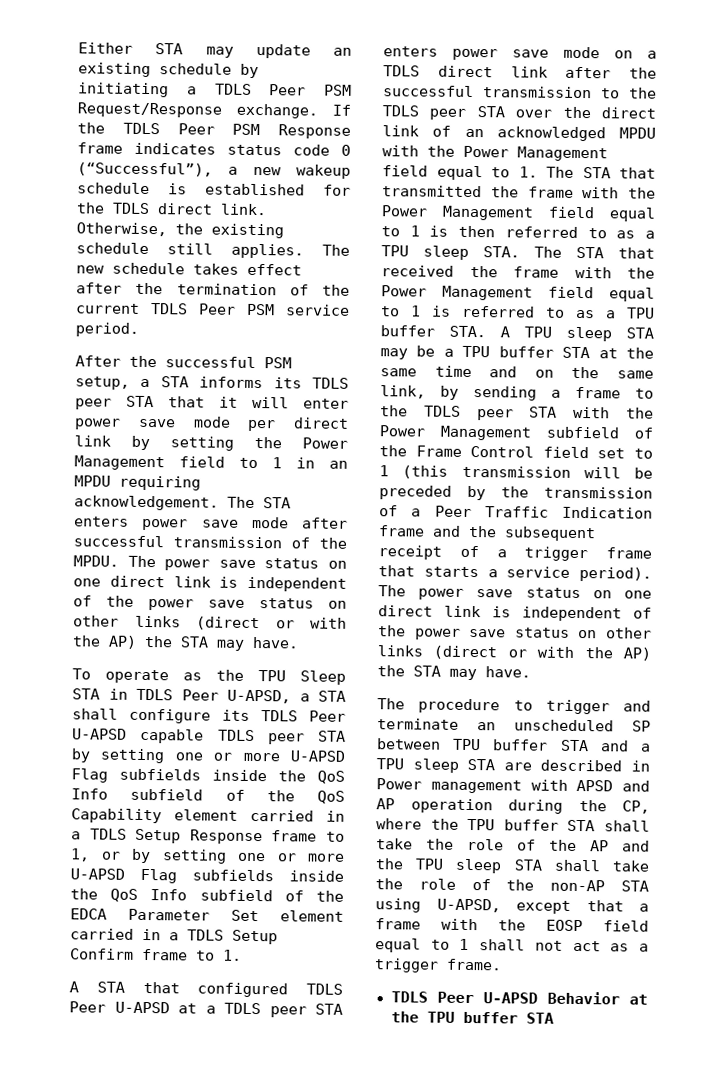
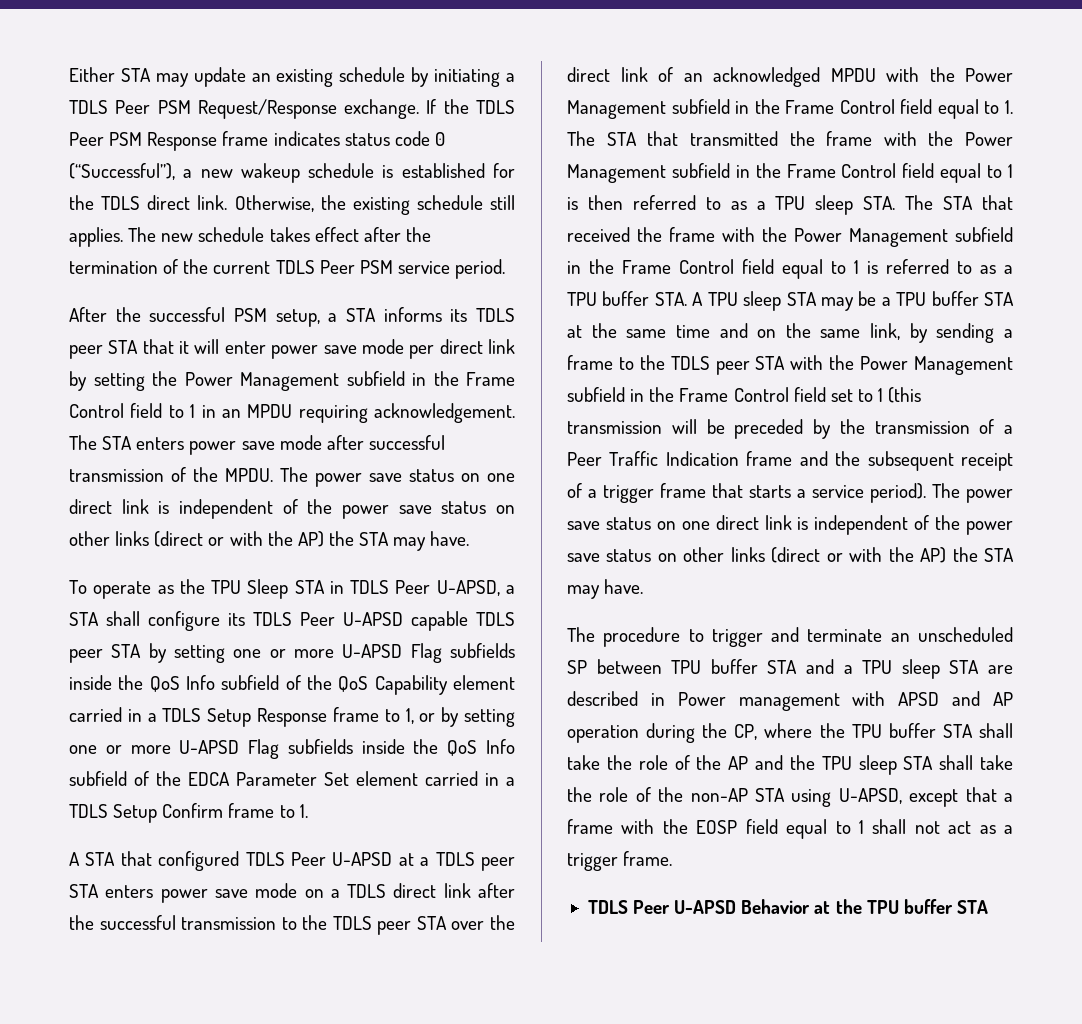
(165, 463) none -> [346,371,515,386] [69,403,124,418] subfield in the Frame Control
(608, 154) none -> [671,99,895,114] subfield in the Frame Control
(534, 213) none -> [671,163,897,178] subfield in the Frame Control
(533, 293) none -> [955,227,1013,242] [567,259,734,274] subfield in the Frame Control
[634,427,653,439] of -> [630,389,645,402] in

